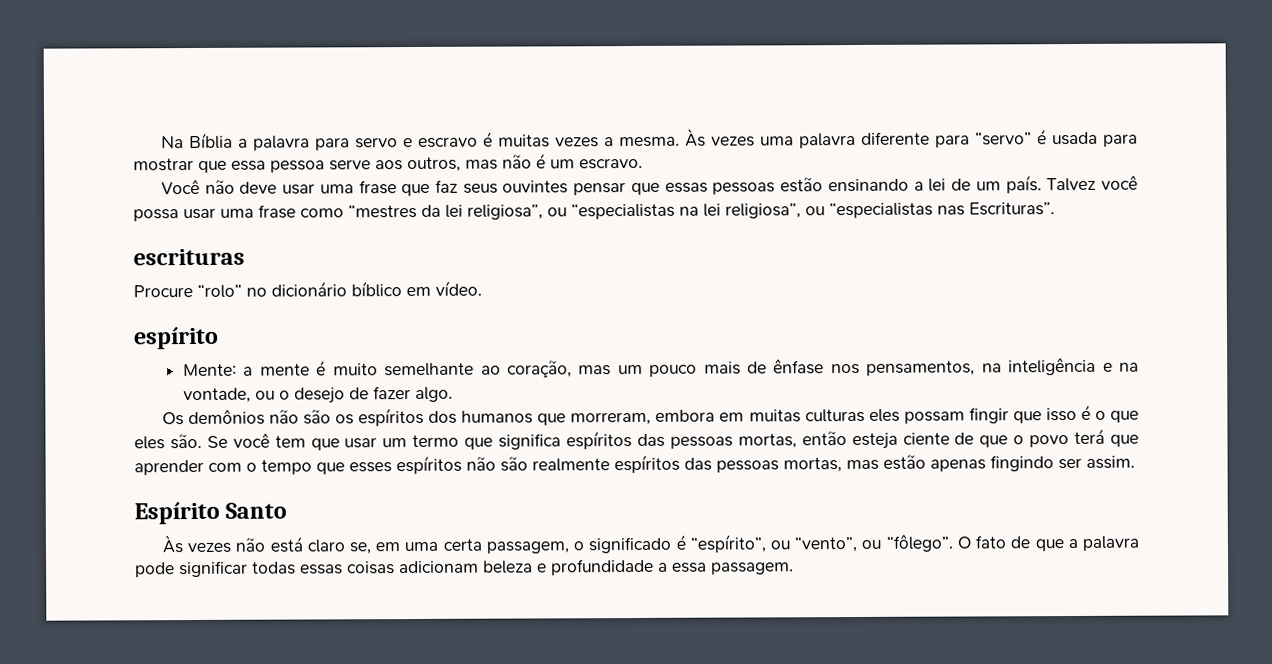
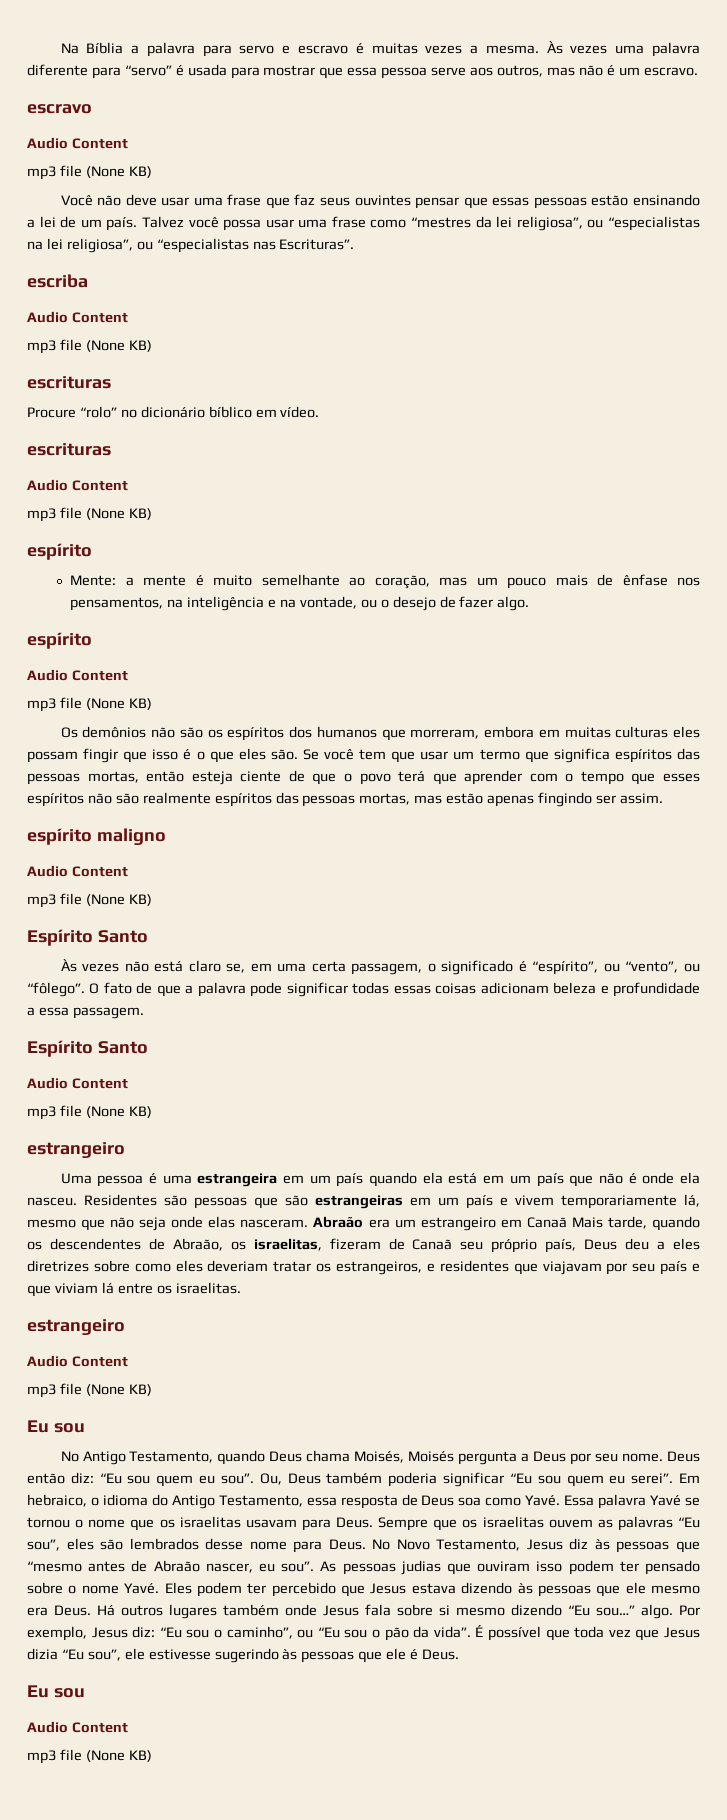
(643, 163) none -> [27,104,92,114] [27,137,128,149] [27,165,152,180] // escravo // Audio Content // mp3 file (None KB)
(1055, 209) none -> [27,274,88,288] [27,311,128,323] [27,339,152,354] // escriba // Audio Content // mp3 file (None KB)
(482, 288) none -> [27,443,111,456] [27,479,128,491] [27,507,152,522] // escrituras // Audio Content // mp3 file (None KB)
(454, 394) none -> [27,632,92,649] [27,669,128,681] [27,697,152,712] // espírito // Audio Content // mp3 file (None KB)
(1135, 462) none -> [27,828,166,845] [27,865,128,877] [27,893,152,908] // espírito maligno // Audio Content // mp3 file (None KB)
(794, 568) none -> [27,1040,148,1057] [27,1077,128,1089] [27,1105,152,1120] [27,1142,125,1158] [60,1172,700,1187] [27,1194,700,1209] [27,1216,701,1231] [27,1238,700,1253] [27,1260,701,1275] [27,1282,241,1297] [27,1319,125,1335] [27,1355,128,1367] [27,1383,152,1398] [27,1420,85,1433] [60,1450,700,1465] [27,1472,701,1487] [27,1494,700,1509] [27,1516,700,1531] [27,1538,700,1553] [27,1560,700,1575] [27,1582,700,1597] [27,1604,700,1619] [27,1624,701,1641] [27,1648,460,1663] [27,1685,85,1698] [27,1721,128,1733] [27,1749,152,1764] // Espírito Santo // Audio Content // mp3 file (None KB) // estrangeiro // Uma pessoa é uma estrangeira em um país quando ela está em um país que não é onde ela nasceu. Residentes são pessoas que são estrangeiras em um país e vivem temporariamente lá, mesmo que não seja onde elas nasceram. Abraão era um estrangeiro em Canaã Mais tarde, quando os descendentes de Abraão, os israelitas, fizeram de Canaã seu próprio país, Deus deu a eles diretrizes sobre como eles deveriam tratar os estrangeiros, e residentes que viajavam por seu país e que viviam lá entre os israelitas. // estrangeiro // Audio Content // mp3 file (None KB) // Eu sou // No Antigo Testamento, quando Deus chama Moisés, Moisés pergunta a Deus por seu nome. Deus então diz: “Eu sou quem eu sou”. Ou, Deus também poderia significar “Eu sou quem eu serei”. Em hebraico, o idioma do Antigo Testamento, essa resposta de Deus soa como Yavé. Essa palavra Yavé se tornou o nome que os israelitas usavam para Deus. Sempre que os israelitas ouvem as palavras “Eu sou”, eles são lembrados desse nome para Deus. No Novo Testamento, Jesus diz às pessoas que “mesmo antes de Abraão nascer, eu sou”. As pessoas judias que ouviram isso podem ter pensado sobre o nome Yavé. Eles podem ter percebido que Jesus estava dizendo às pessoas que ele mesmo era Deus. Há outros lugares também onde Jesus fala sobre si mesmo dizendo “Eu sou…” algo. Por exemplo, Jesus diz: “Eu sou o caminho”, ou “Eu sou o pão da vida”. É possível que toda vez que Jesus dizia “Eu sou”, ele estivesse sugerindo às pessoas que ele é Deus. // Eu sou // Audio Content // mp3 file (None KB)

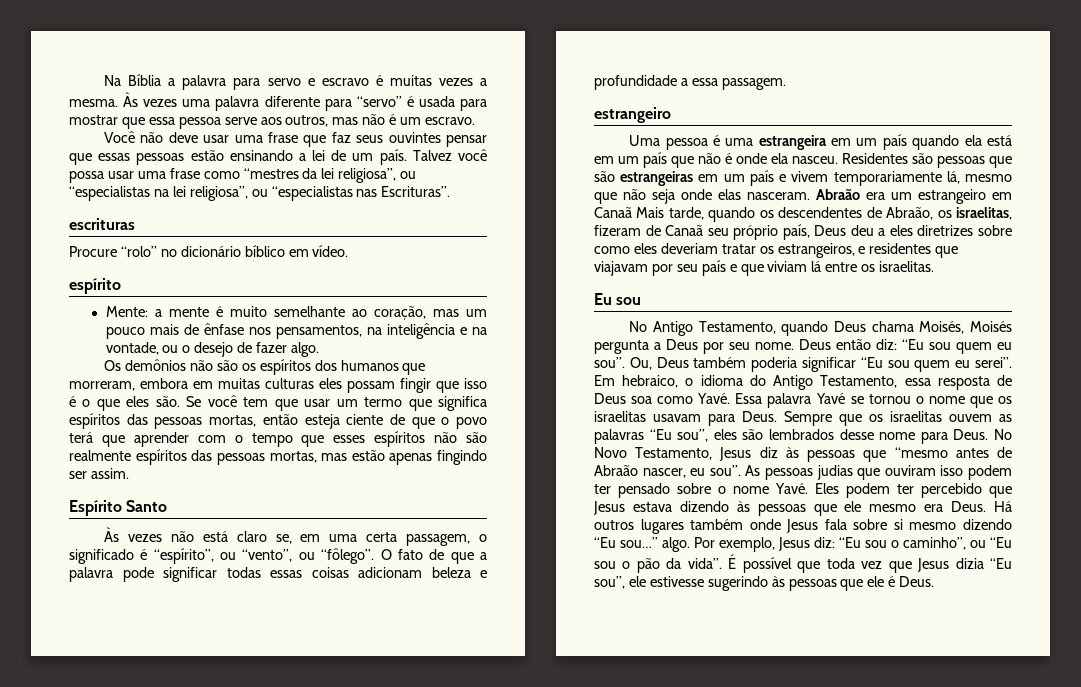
[27,104,92,114] [27,137,128,149] [27,165,152,180] // escravo // Audio Content // mp3 file (None KB) -> (476, 121) none
[27,274,88,288] [27,311,128,323] [27,339,152,354] // escriba // Audio Content // mp3 file (None KB) -> (451, 191) none
[27,443,111,456] [27,479,128,491] [27,507,152,522] // escrituras // Audio Content // mp3 file (None KB) -> (349, 251) none
[27,632,92,649] [27,669,128,681] [27,697,152,712] // espírito // Audio Content // mp3 file (None KB) -> (319, 349) none
[27,828,166,845] [27,865,128,877] [27,893,152,908] // espírito maligno // Audio Content // mp3 file (None KB) -> (129, 473) none
[27,1040,148,1057] [27,1077,128,1089] [27,1105,152,1120] // Espírito Santo // Audio Content // mp3 file (None KB) -> (786, 84) none
[27,1319,125,1335] [27,1355,128,1367] [27,1383,152,1398] // estrangeiro // Audio Content // mp3 file (None KB) -> (935, 266) none
[27,1685,85,1698] [27,1721,128,1733] [27,1749,152,1764] // Eu sou // Audio Content // mp3 file (None KB) -> (935, 581) none

